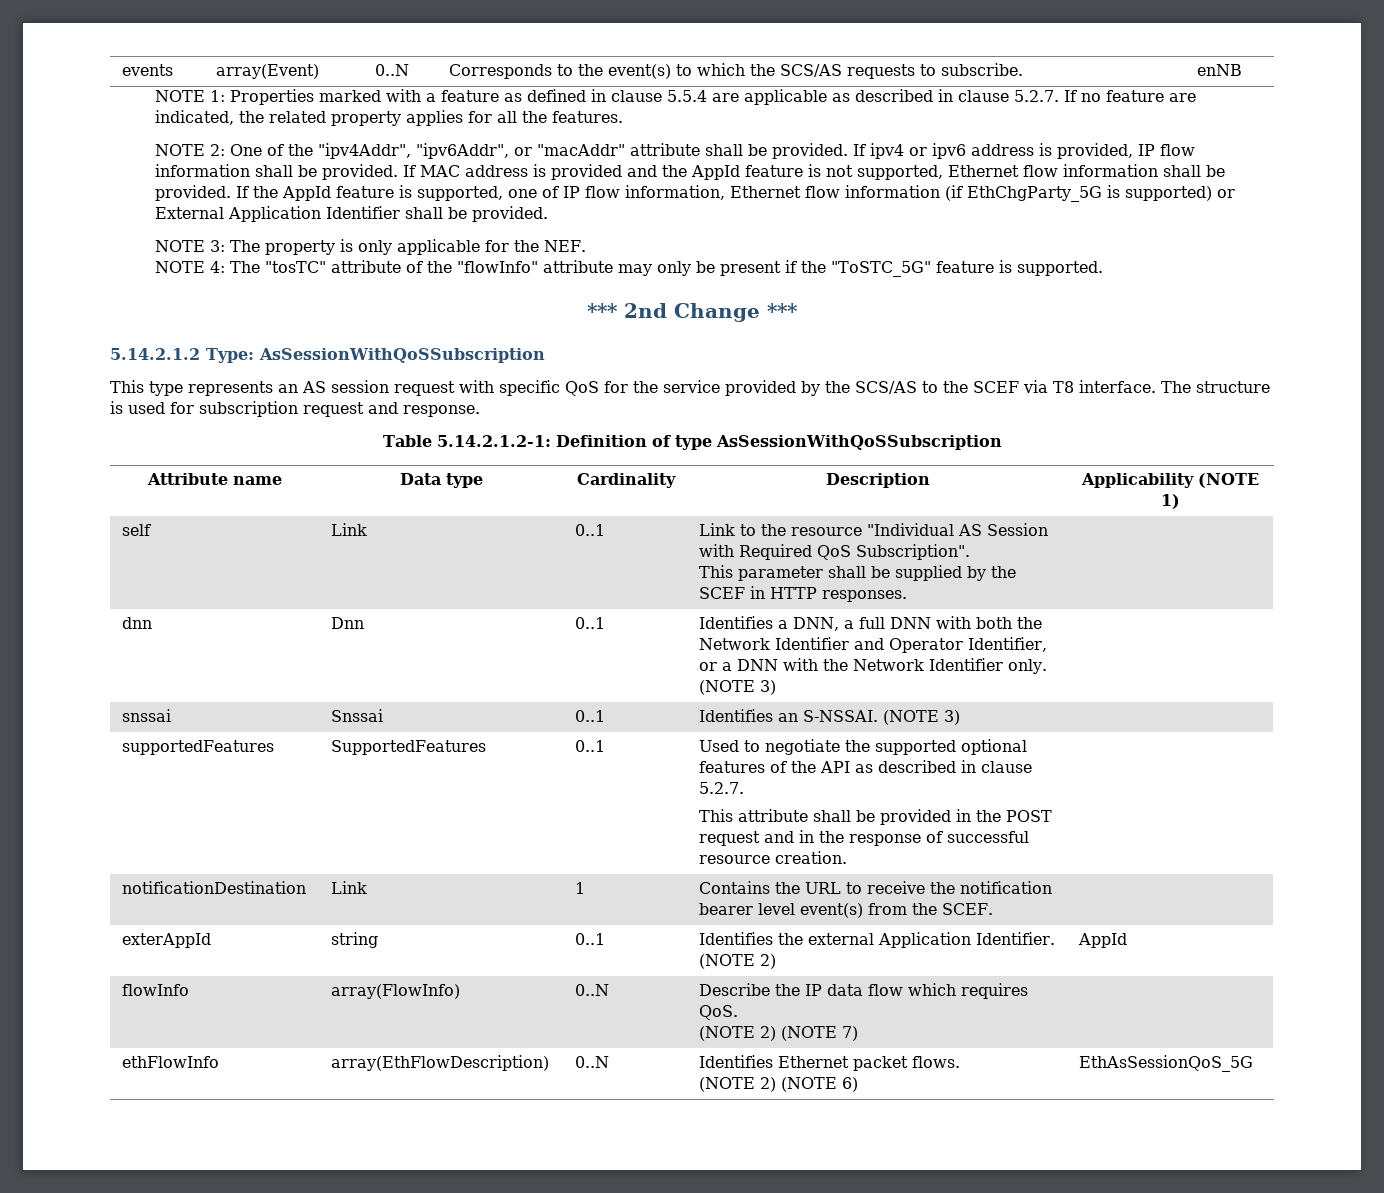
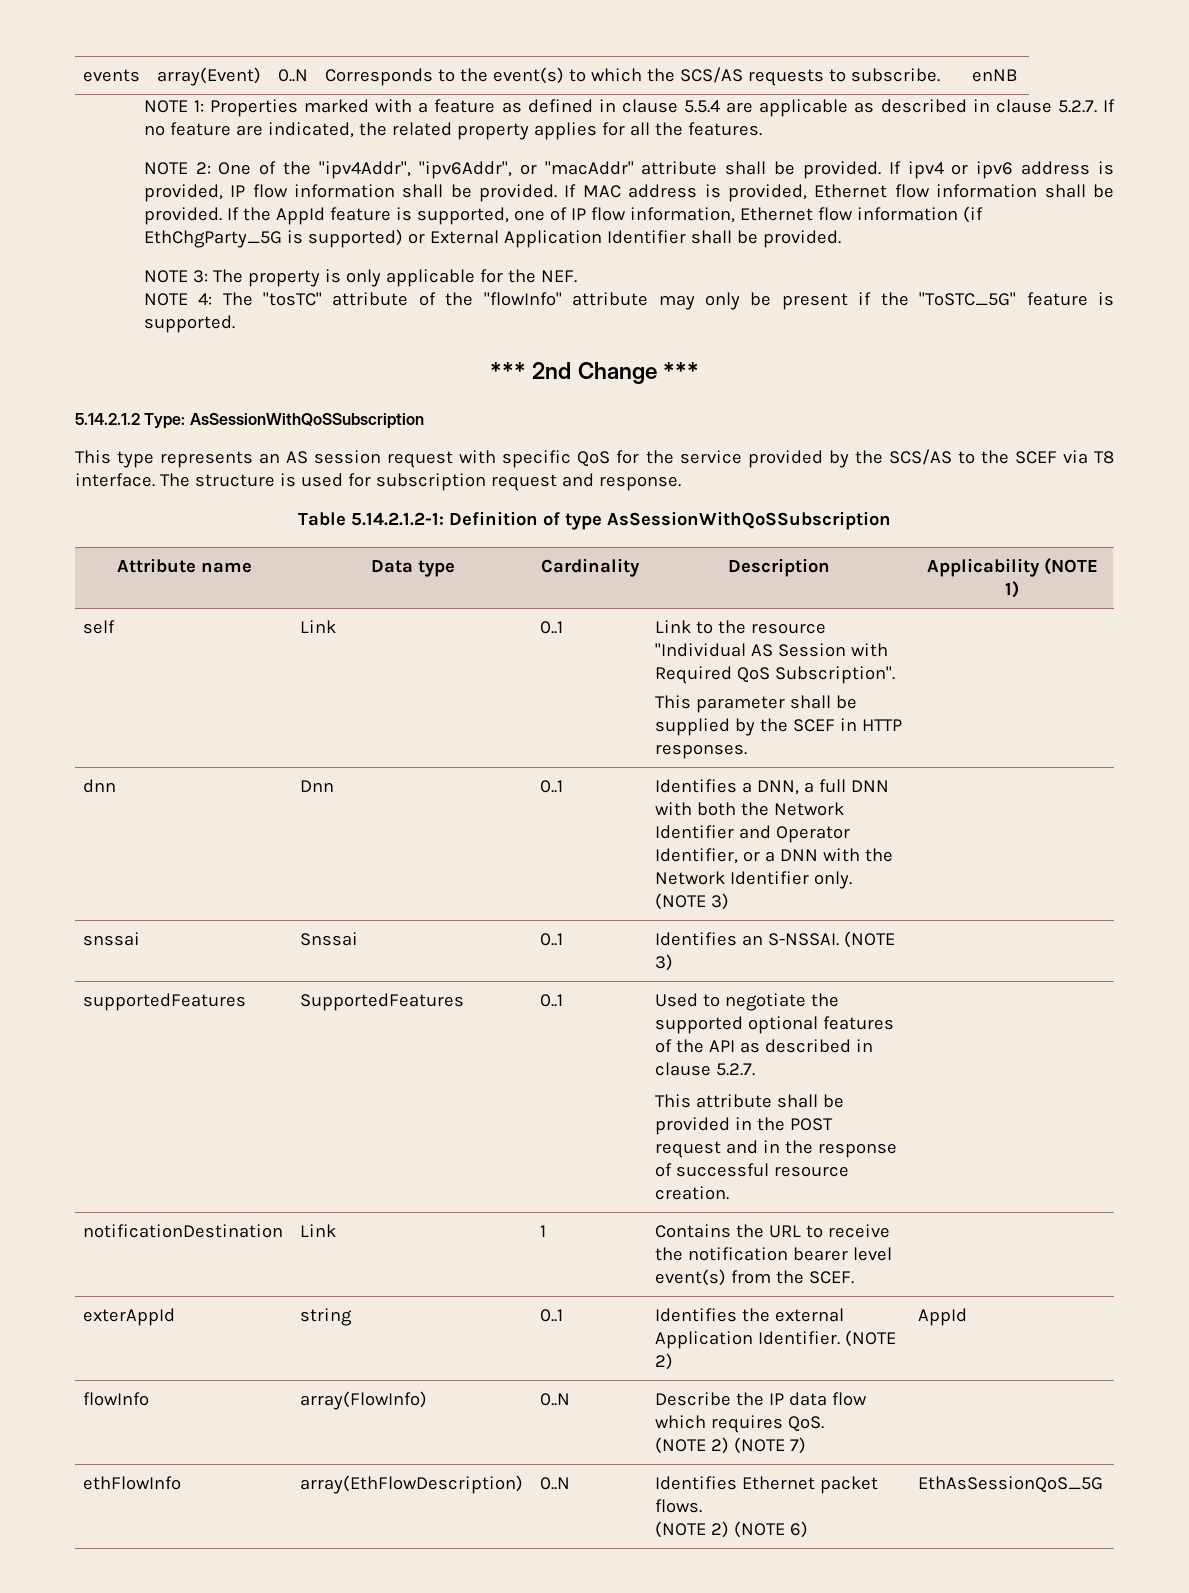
[551,164,944,180] provided and the AppId feature is not supported, -> [728,184,808,202] provided,

